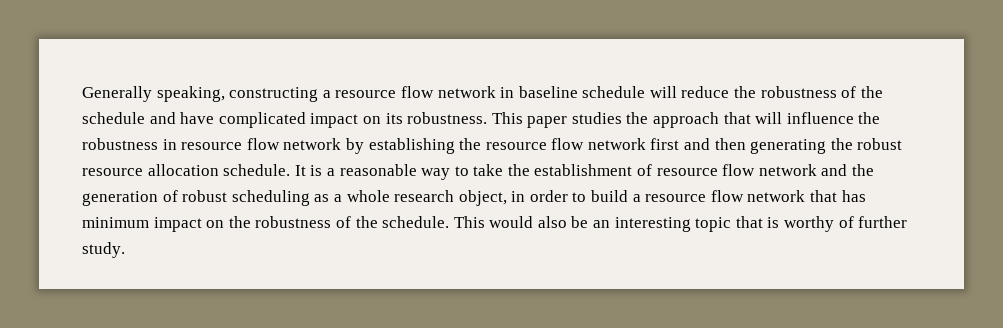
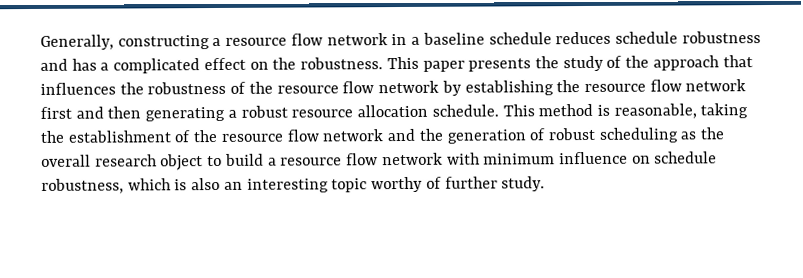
[82,86,225,102] Generally speaking, -> [40,34,114,50] Generally,
(515, 92) none -> [411,36,421,45] a
[649,86,883,98] [82,112,881,128] [82,138,177,150] will reduce the robustness of the schedule and have complicated impact on its robustness. This paper studies the approach that will influence the robustness in -> [555,31,761,45] [40,55,753,74] [40,81,273,95] reduces schedule robustness and has a complicated effect on the robustness. This paper presents the study of the approach that influences the robustness of the
[830,138,853,150] the -> [227,109,237,118] a
[294,164,504,180] It is a reasonable way to take -> [502,103,749,119] This method is reasonable, taking
(653, 170) none -> [193,129,219,143] the
[333,190,568,206] a whole research object, in order -> [700,127,726,140] [41,154,204,171] the overall research object
[810,190,866,202] [82,216,589,232] that has minimum impact on the robustness of the schedule. This would also be -> [446,151,718,165] [41,177,221,194] with minimum influence on schedule robustness, which is also
[735,216,780,228] that is -> (368, 185) none

